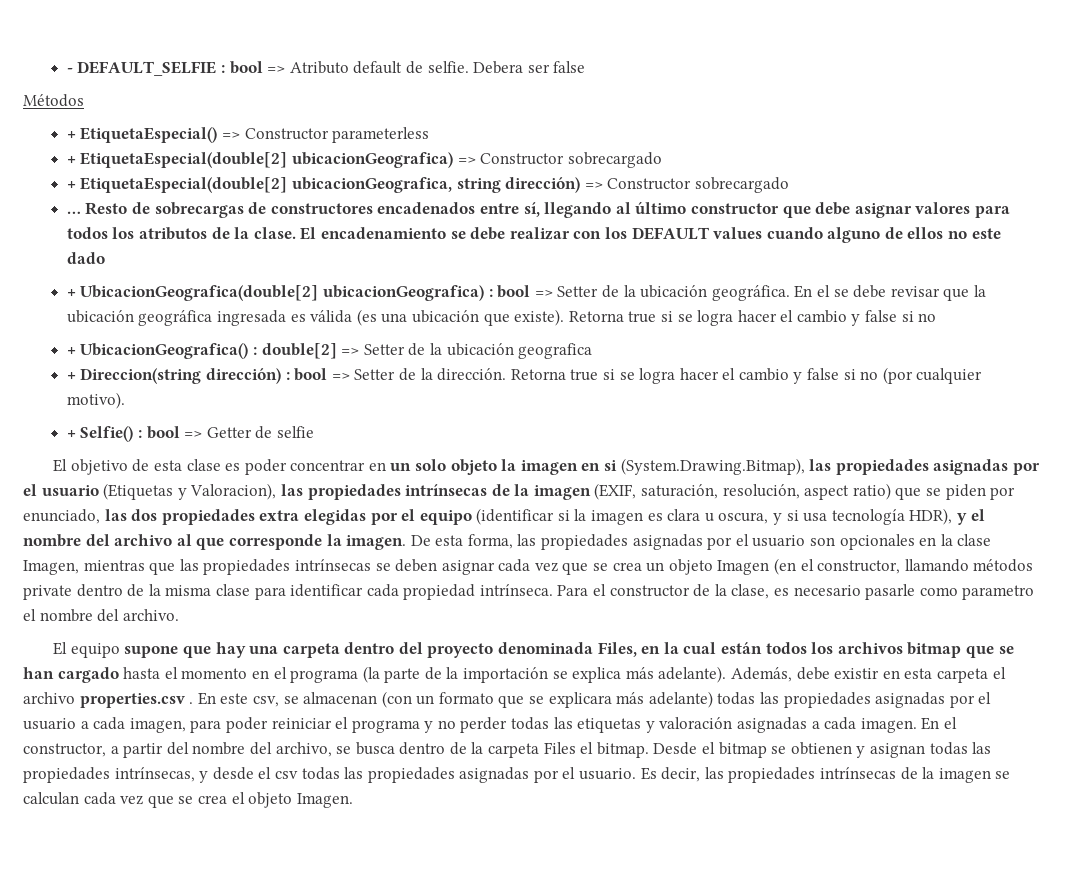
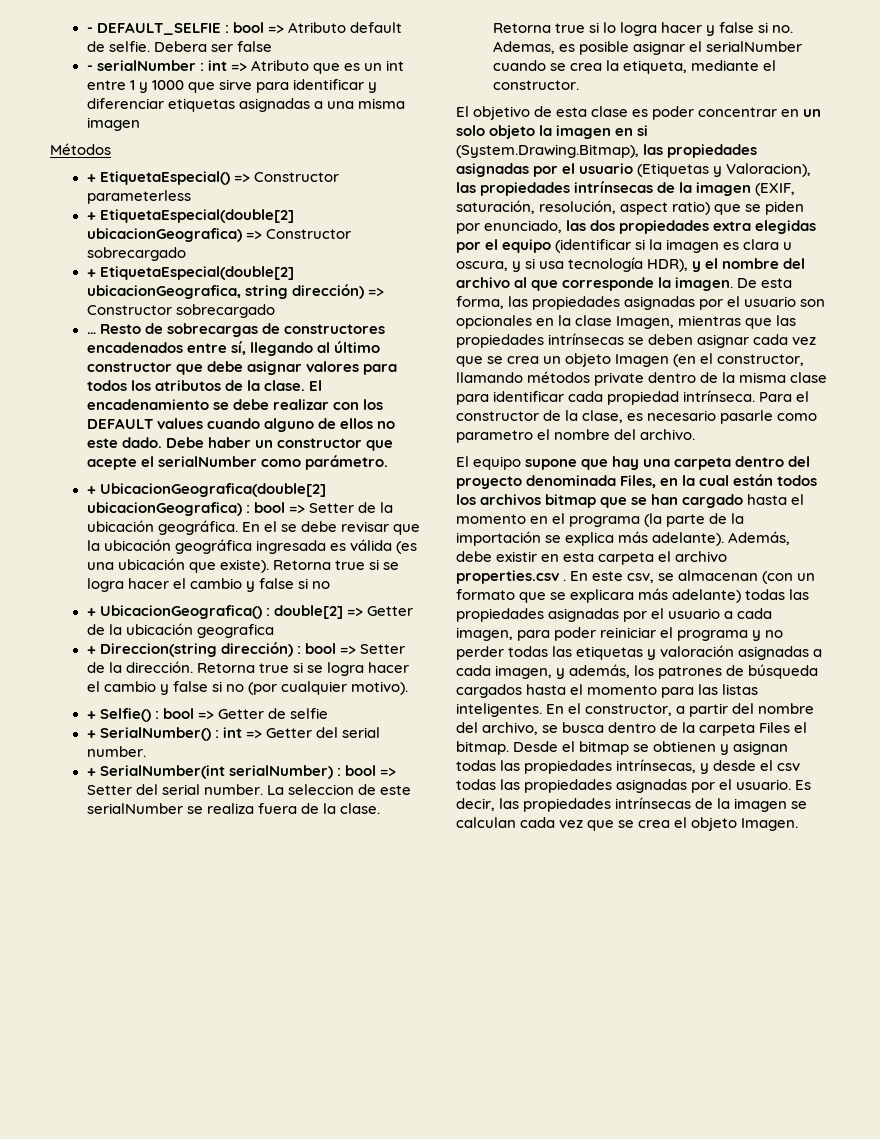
(586, 67) none -> [86,60,405,74] [86,79,378,93] [86,98,406,112] [86,117,140,131] // - serialNumber : int => Atributo que es un int entre 1 y 1000 que sirve para identificar y diferenciar etiquetas asignadas a una misma imagen
[66,252,105,264] dado -> [121,437,394,451] [86,455,389,470] dado. Debe haber un constructor que acepte el serialNumber como parámetro.
[363,344,405,355] Setter -> [367,606,414,616] Getter
(314, 432) none -> [86,727,381,741] [86,746,146,757] [86,765,397,779] [86,784,412,795] [86,803,381,814] [492,22,794,36] [492,41,803,55] [492,60,777,74] [492,80,579,90] // + SerialNumber() : int => Getter del serial number. // + SerialNumber(int serialNumber) : bool => Setter del serial number. La seleccion de este serialNumber se realiza fuera de la clase. Retorna true si lo logra hacer y false si no. Ademas, es posible asignar el serialNumber cuando se crea la etiqueta, mediante el constructor.
[860,718,917,733] imagen. -> [495,664,819,679] [456,684,759,698] [456,703,542,717] imagen, y además, los patrones de búsqueda cargados hasta el momento para las listas inteligentes.

